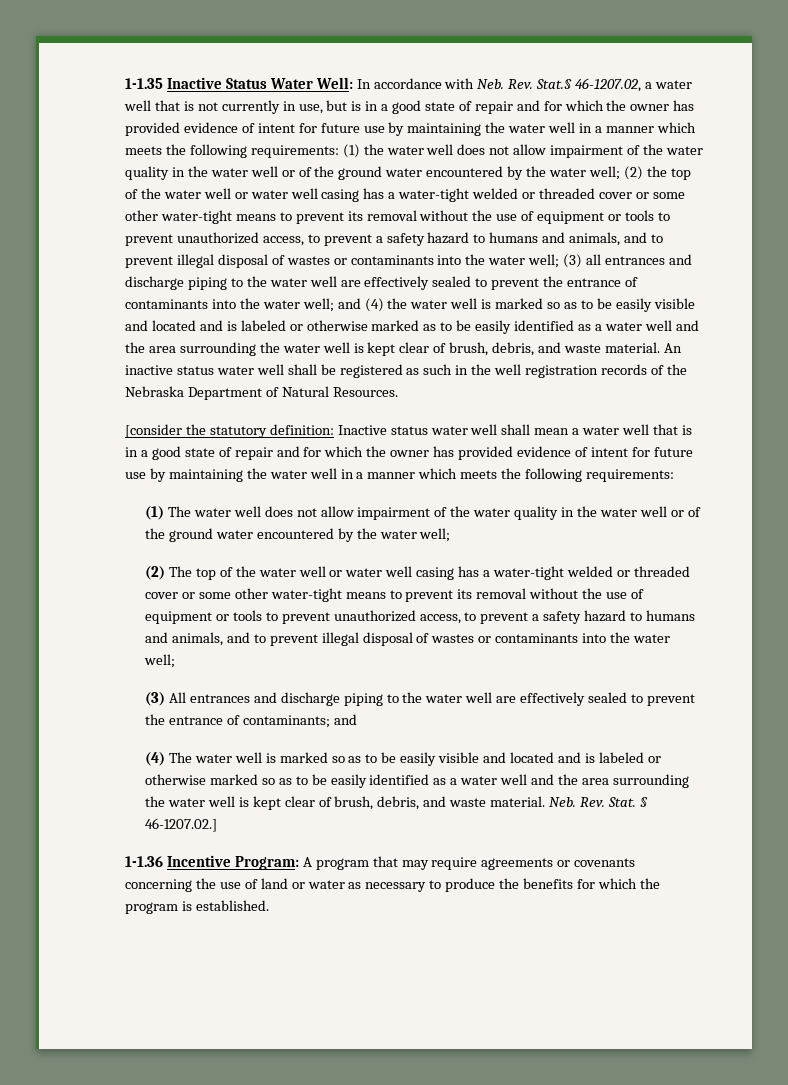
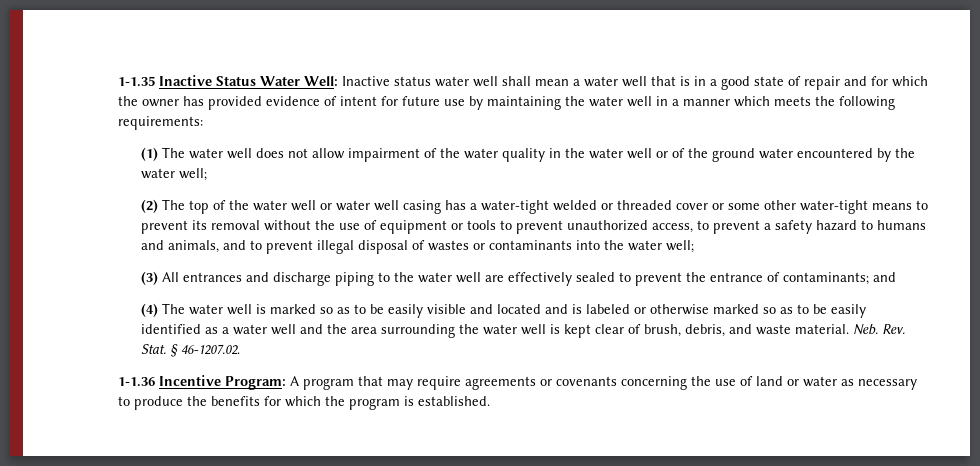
[356,78,692,92] [124,100,695,114] [125,122,696,136] [125,144,703,158] [125,166,691,180] [125,188,685,202] [125,210,670,224] [125,232,663,246] [125,254,692,268] [125,276,638,290] [125,298,695,312] [125,320,699,334] [125,342,682,356] [125,364,687,378] [125,386,398,400] [125,424,334,438] In accordance with Neb. Rev. Stat.§ 46-1207.02, a water well that is not currently in use, but is in a good state of repair and for which the owner has provided evidence of intent for future use by maintaining the water well in a manner which meets the following requirements: (1) the water well does not allow impairment of the water quality in the water well or of the ground water encountered by the water well; (2) the top of the water well or water well casing has a water-tight welded or threaded cover or some other water-tight means to prevent its removal without the use of equipment or tools to prevent unauthorized access, to prevent a safety hazard to humans and animals, and to prevent illegal disposal of wastes or contaminants into the water well; (3) all entrances and discharge piping to the water well are effectively sealed to prevent the entrance of contaminants into the water well; and (4) the water well is marked so as to be easily visible and located and is labeled or otherwise marked as to be easily identified as a water well and the area surrounding the water well is kept clear of brush, debris, and waste material. An inactive status water well shall be registered as such in the well registration records of the Nebraska Department of Natural Resources. // [consider the statutory definition: -> (338, 81) none
[145,818,218,832] 46-1207.02.] -> [181,344,241,355] 46-1207.02.

